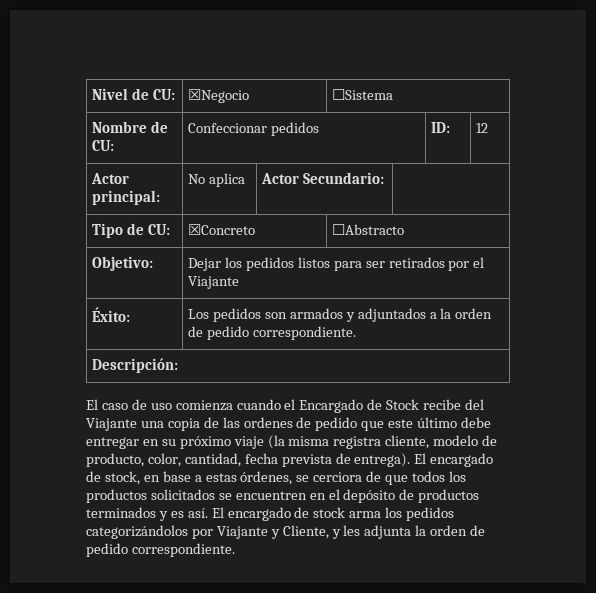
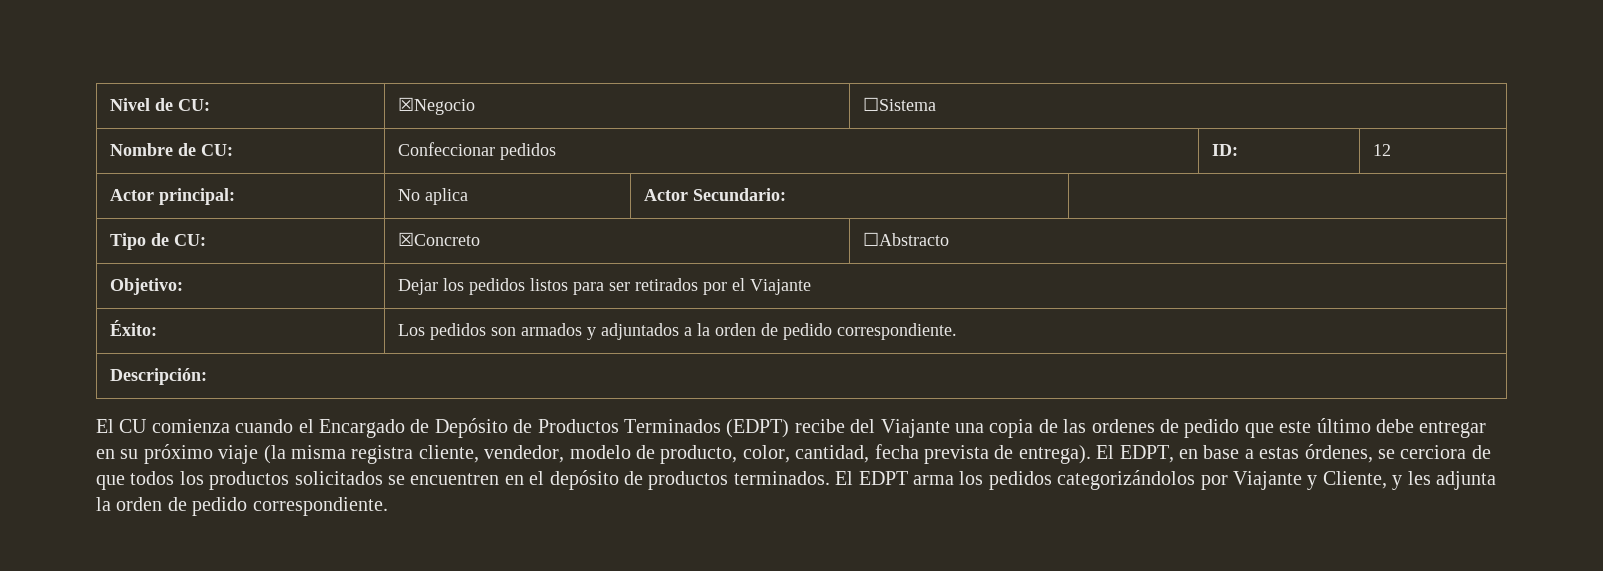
[101,399,172,410] caso de uso -> [119,419,148,433] CU
[386,399,420,410] Stock -> [434,418,790,438] Depósito de Productos Terminados (EDPT)
(430, 442) none -> [484,445,565,463] vendedor,
[430,453,494,467] [86,471,140,485] encargado de stock, -> [1119,445,1174,463] EDPT,
[86,507,346,521] terminados y es así. El encargado de stock -> [733,471,908,485] terminados. El EDPT

